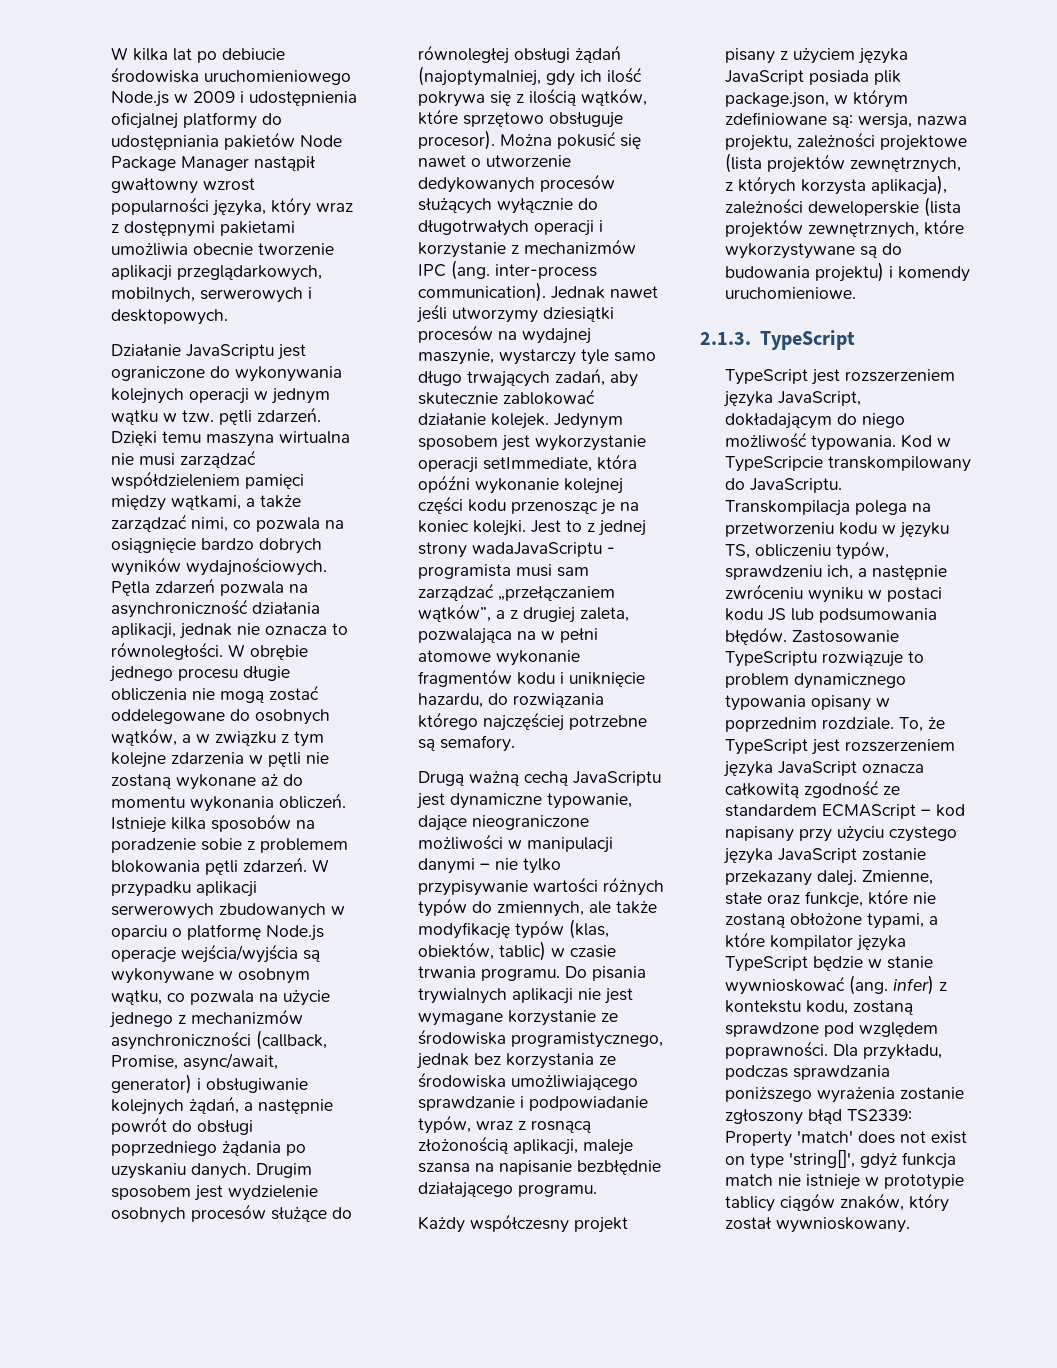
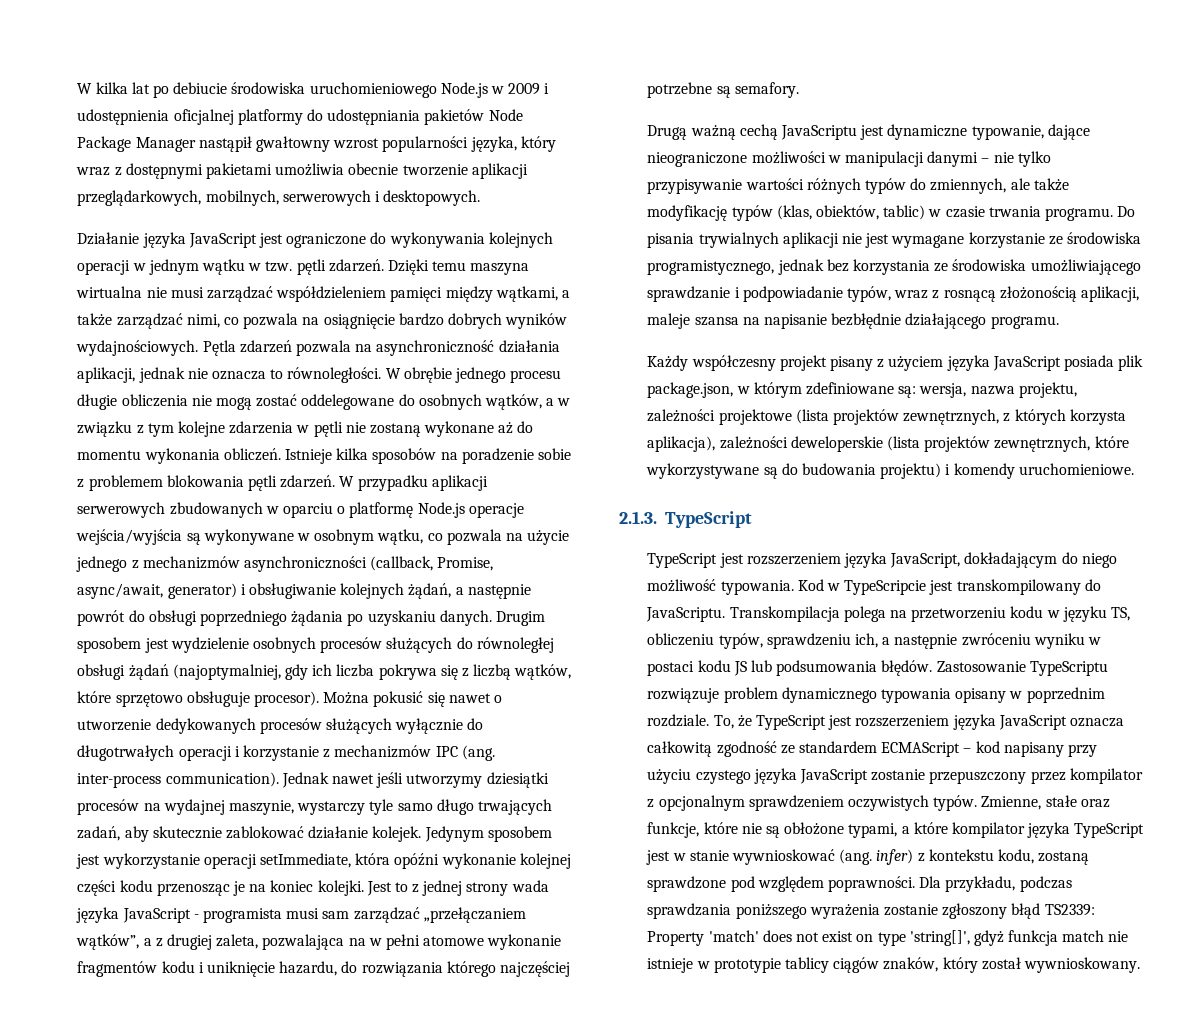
[185,344,274,359] JavaScriptu -> [142,232,257,248] języka JavaScript
[270,1207,327,1222] służące -> [386,637,453,653] służących
[606,67,642,83] ilość -> [336,664,375,677] liczba
[528,88,576,106] ilością -> [473,664,512,680] liczbą
[471,542,602,557] wadaJavaScriptu -> [511,880,549,892] [76,907,191,923] wada języka JavaScript
(823, 464) none -> [929,580,954,595] jest
[907,651,924,663] to -> (720, 695) none
[724,870,857,886] przekazany dalej. -> [929,768,1143,784] [647,795,978,811] przepuszczony przez kompilator z opcjonalnym sprawdzeniem oczywistych typów.
[724,913,785,928] zostaną -> [765,826,780,838] są
[812,956,863,971] będzie -> [646,850,671,865] jest

